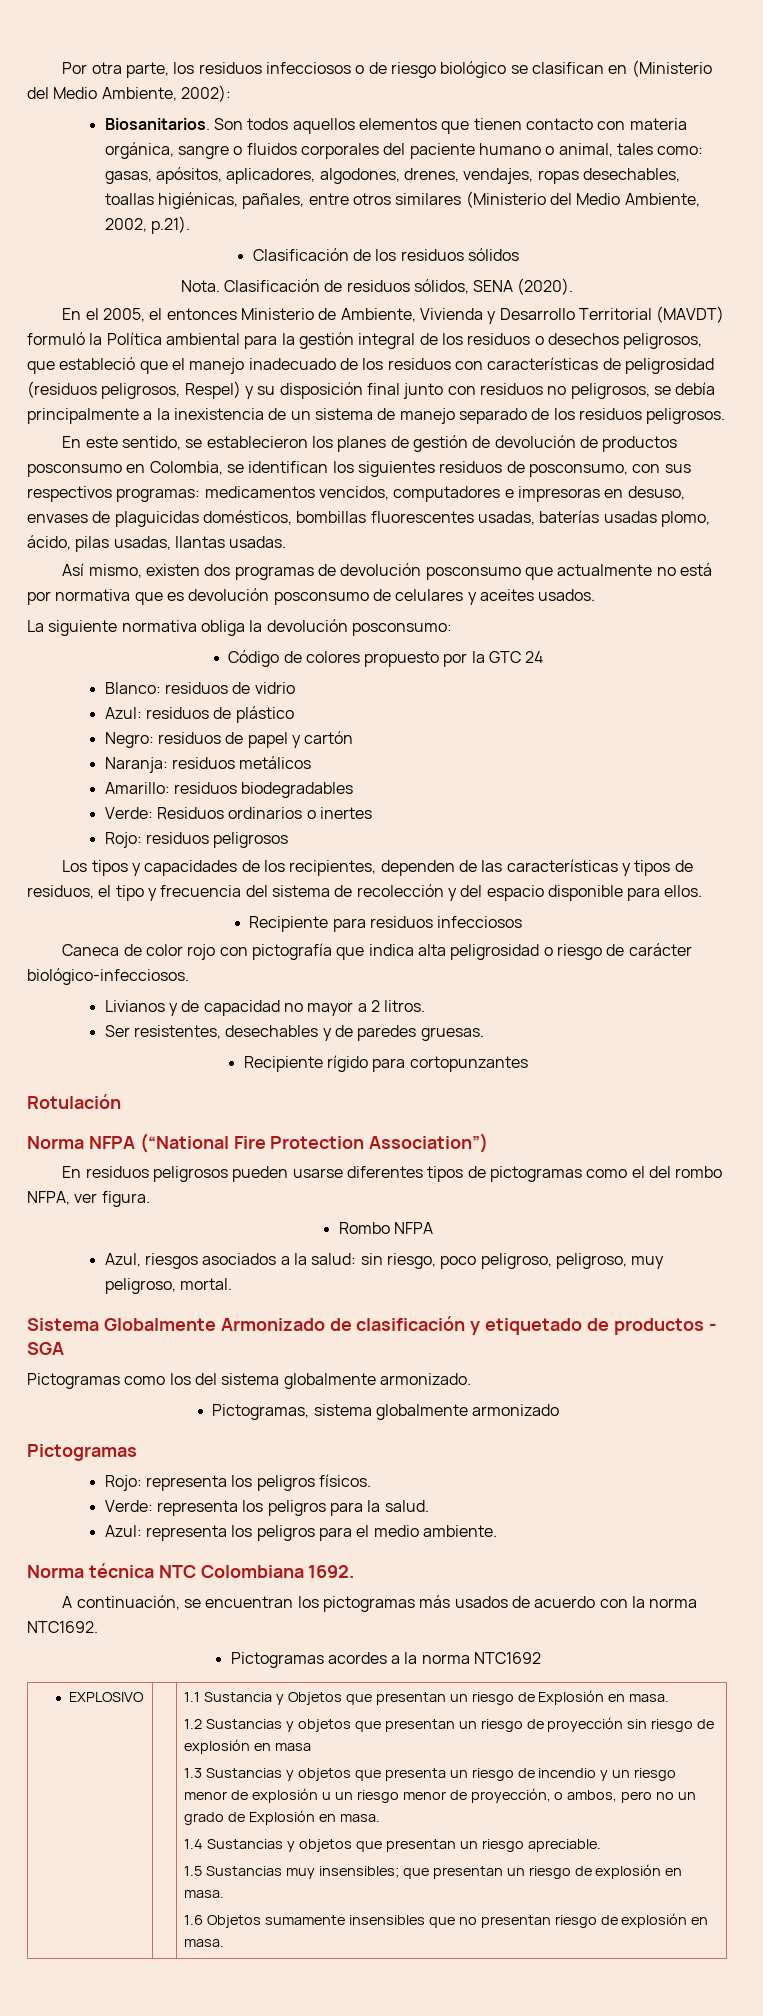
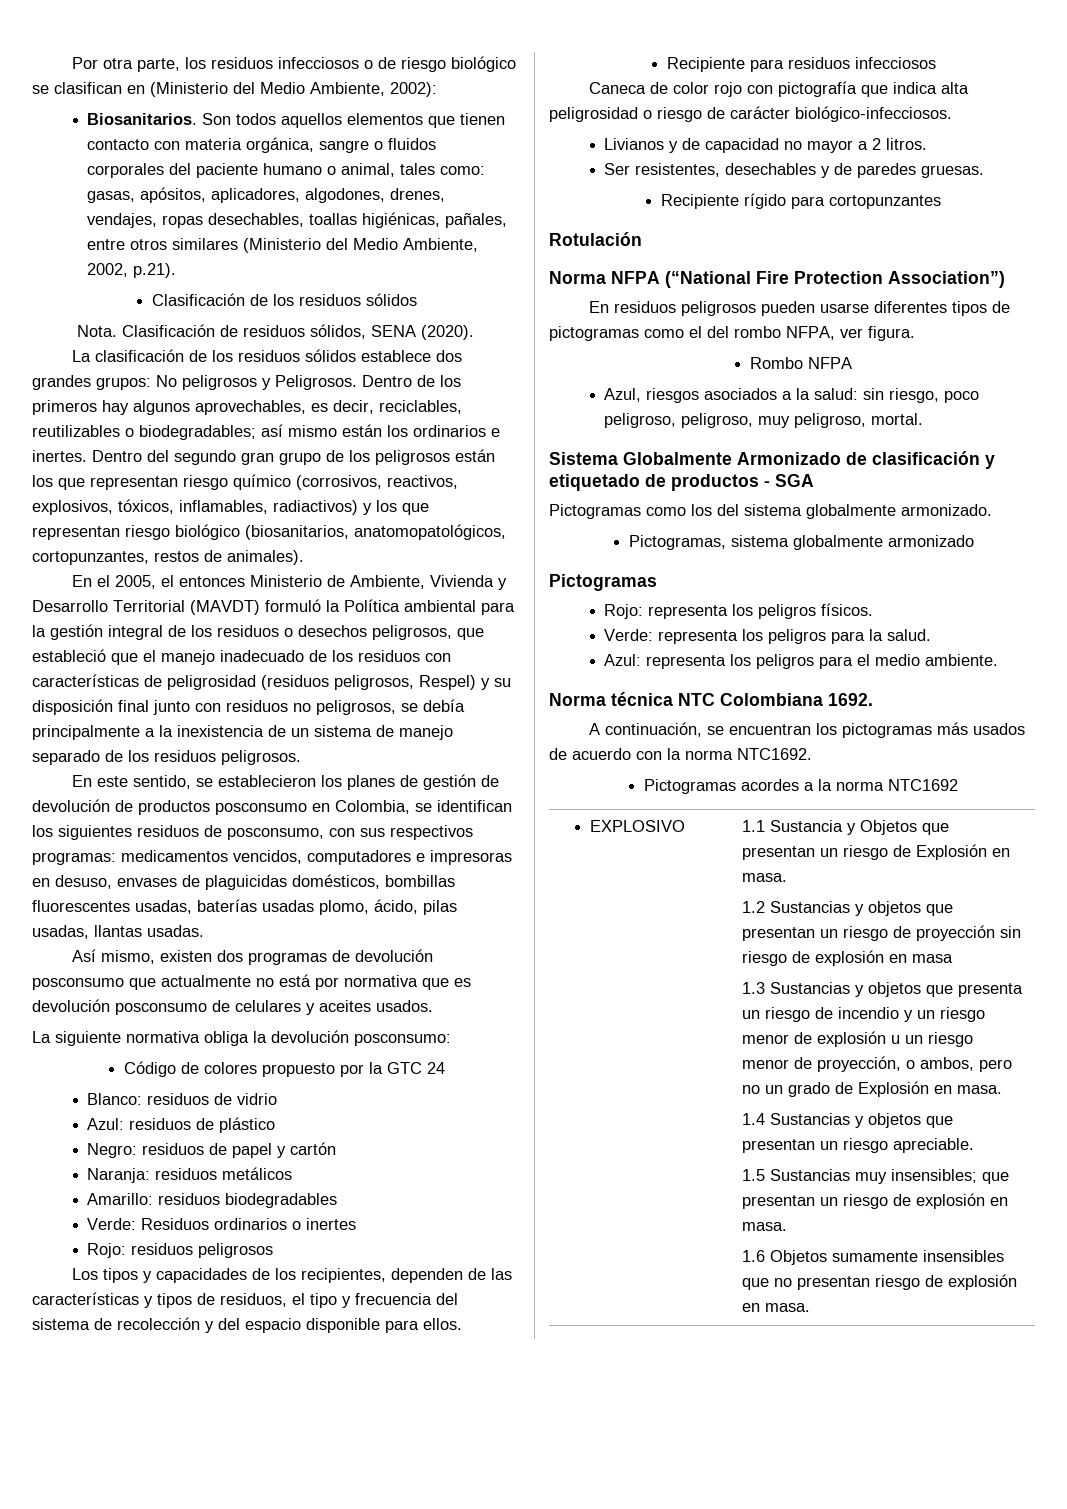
(574, 286) none -> [72,349,463,362] [32,375,461,390] [32,400,462,415] [32,424,500,440] [32,449,495,465] [32,474,458,490] [32,499,429,515] [32,524,506,540] [32,550,304,565] // La clasificación de los residuos sólidos establece dos grandes grupos: No peligrosos y Peligrosos. Dentro de los primeros hay algunos aprovechables, es decir, reciclables, reutilizables o biodegradables; así mismo están los ordinarios e inertes. Dentro del segundo gran grupo de los peligrosos están los que representan riesgo químico (corrosivos, reactivos, explosivos, tóxicos, inflamables, radiactivos) y los que representan riesgo biológico (biosanitarios, anatomopatológicos, cortopunzantes, restos de animales).

